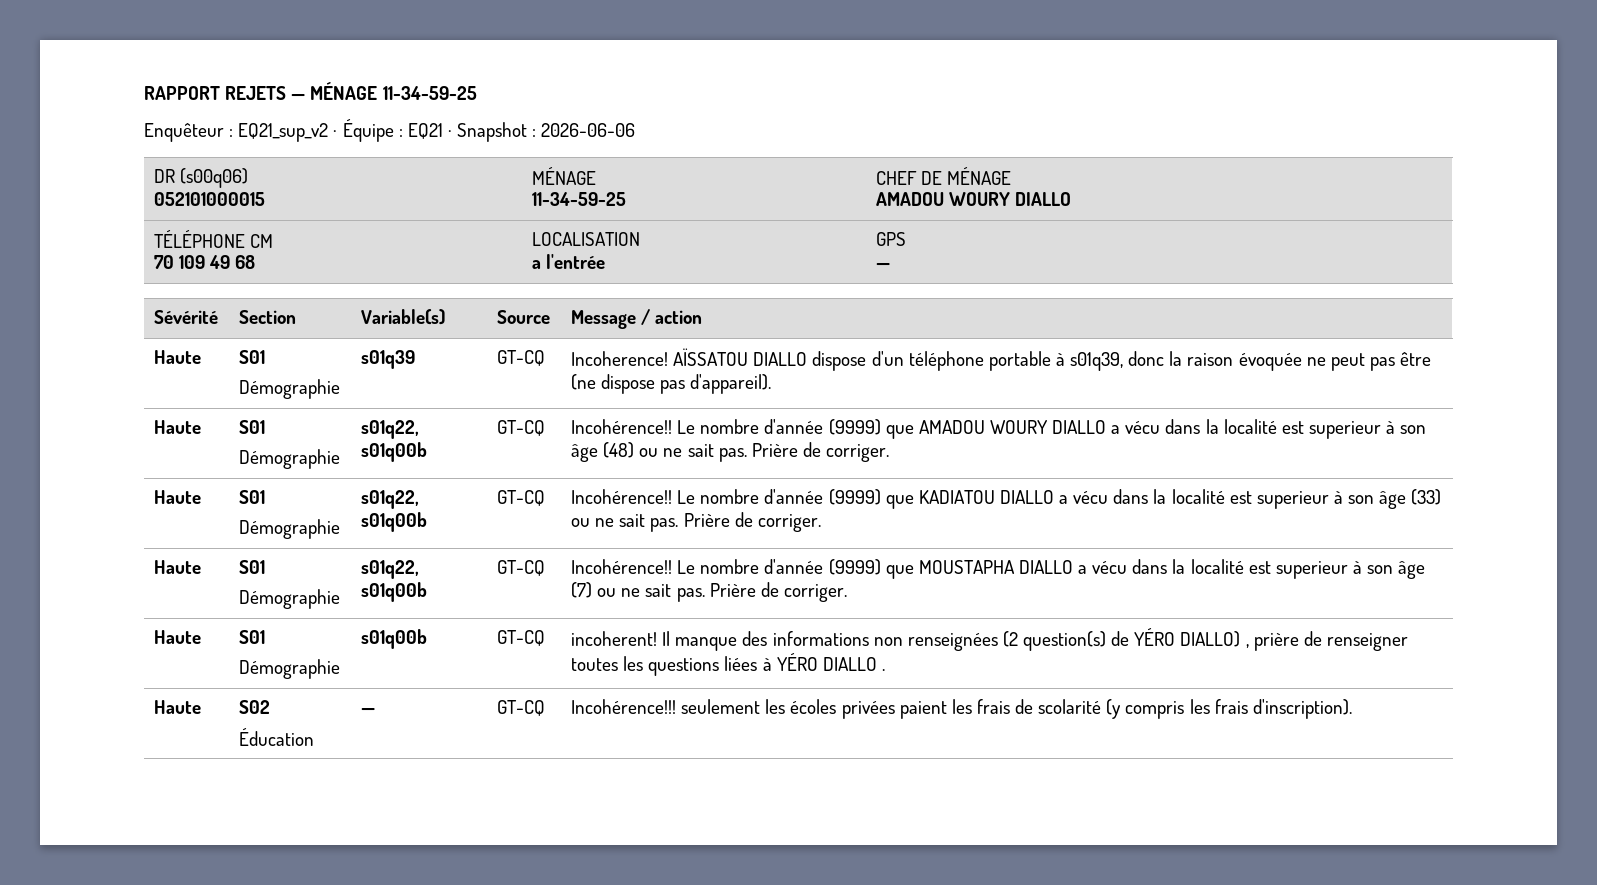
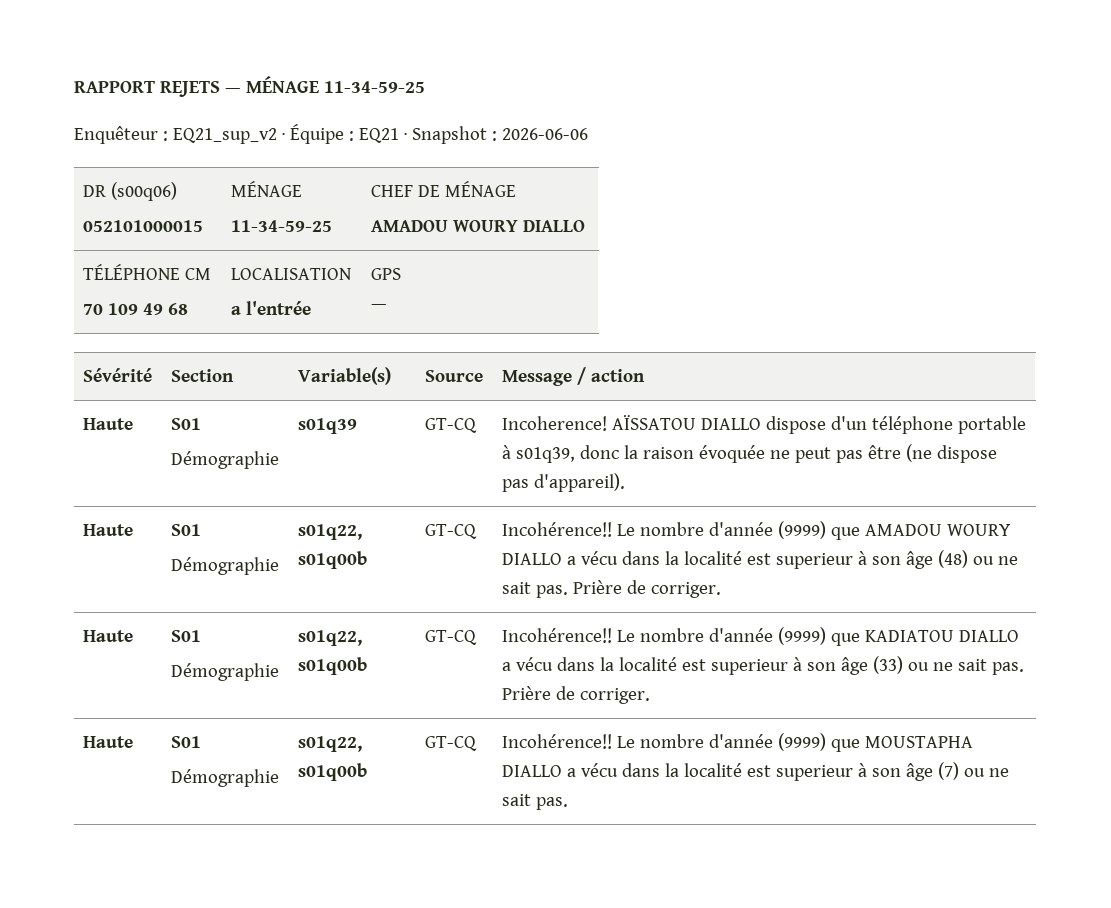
[709,582,847,602] [154,630,202,644] [239,630,266,644] [239,659,341,679] [361,629,428,649] [497,630,546,646] [571,628,1408,651] [571,653,885,676] [154,700,202,714] [239,700,271,714] [239,728,315,746] [361,708,376,714] [497,700,546,716] [571,699,1352,719] Prière de corriger. // Haute | S01 // Démographie | s01q00b | GT-CQ | incoherent! Il manque des informations non renseignées (2 question(s) de YÉRO DIALLO) , prière de renseigner toutes les questions liées à YÉRO DIALLO . // Haute | S02 // Éducation | — | GT-CQ | Incohérence!!! seulement les écoles privées paient les frais de scolarité (y compris les frais d'inscription). -> (569, 803) none

